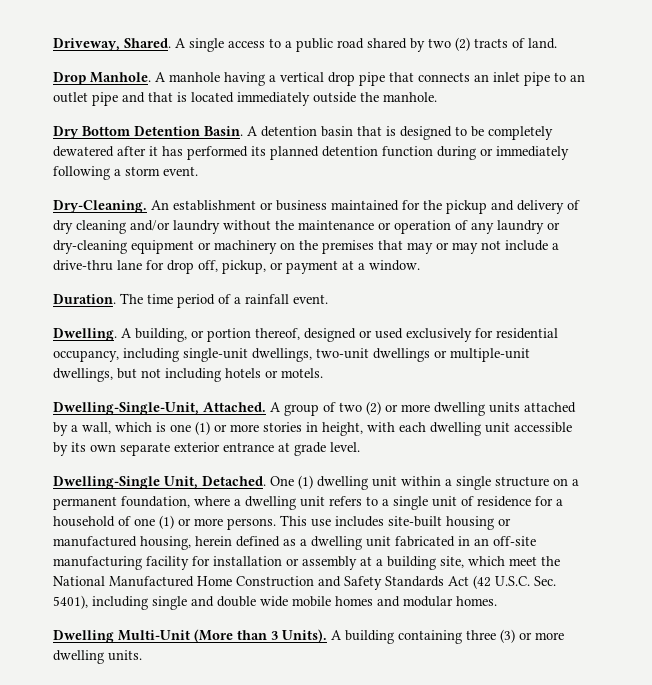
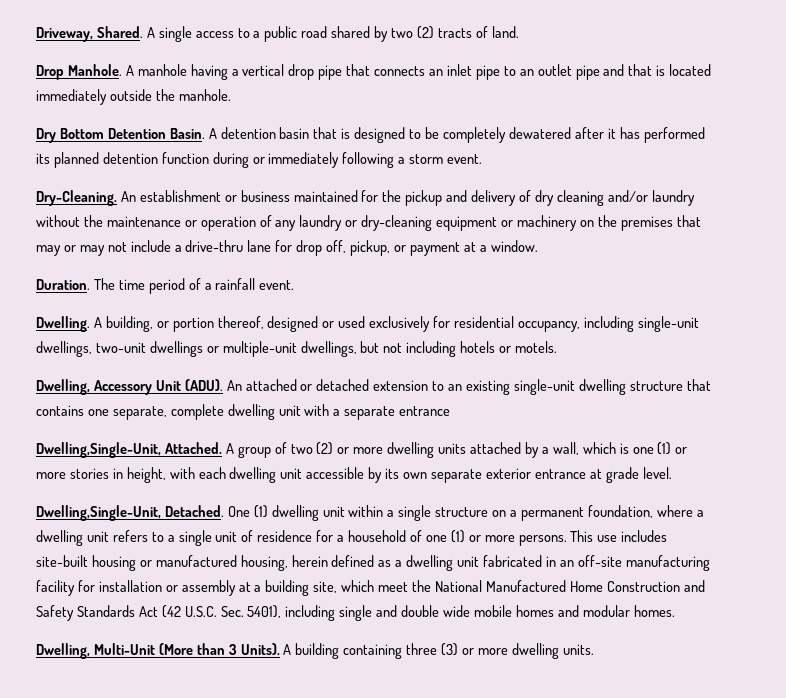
[53,402,199,415] Dwelling-Single-Unit, -> [36,379,711,395] [36,404,451,420] [36,442,161,458] Dwelling, Accessory Unit (ADU). An attached or detached extension to an existing single-unit dwelling structure that contains one separate, complete dwelling unit with a separate entrance // Dwelling,Single-Unit,
[53,476,198,489] Dwelling-Single Unit, -> [36,505,161,521] Dwelling,Single-Unit,
[53,630,114,643] Dwelling -> [36,643,90,659] Dwelling,

